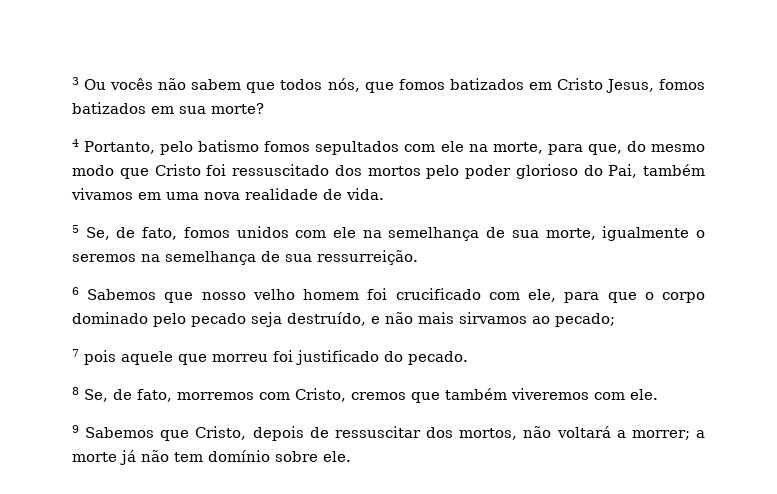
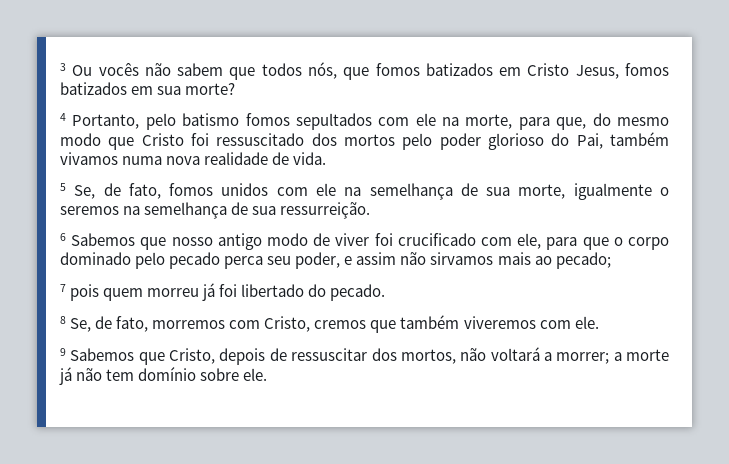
[138,192,199,200] em uma -> [122,156,163,165] numa
[252,289,360,300] velho homem -> [217,233,370,250] antigo modo de viver
[251,312,527,327] seja destruído, e não mais sirvamos -> [224,252,531,269] perca seu poder, e assim não sirvamos mais
[121,350,379,365] aquele que morreu foi justificado -> [103,283,305,301] quem morreu já foi libertado

